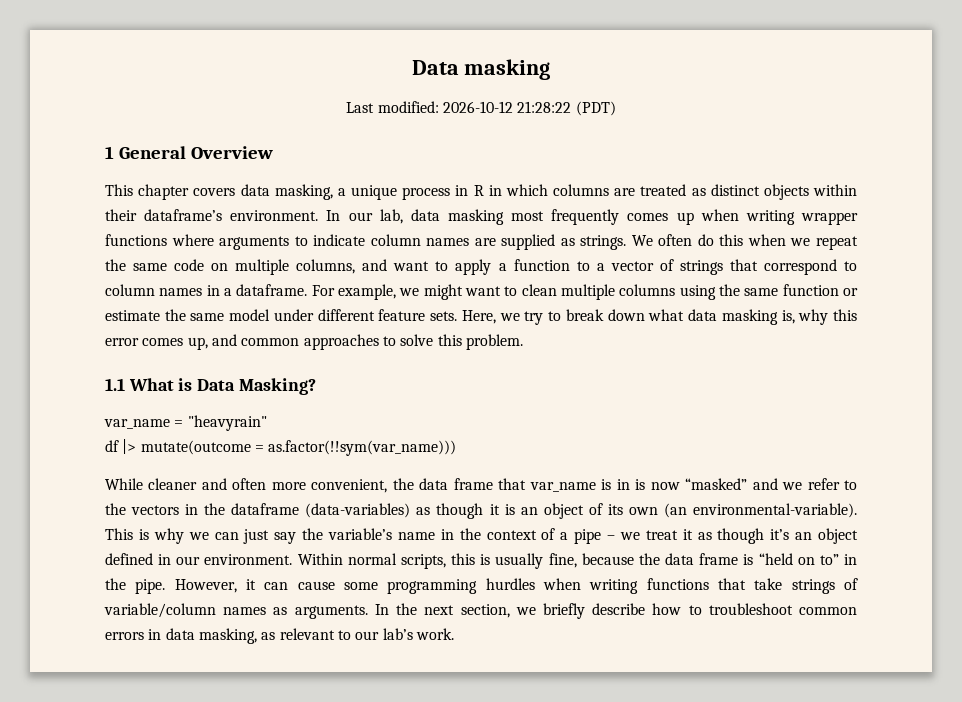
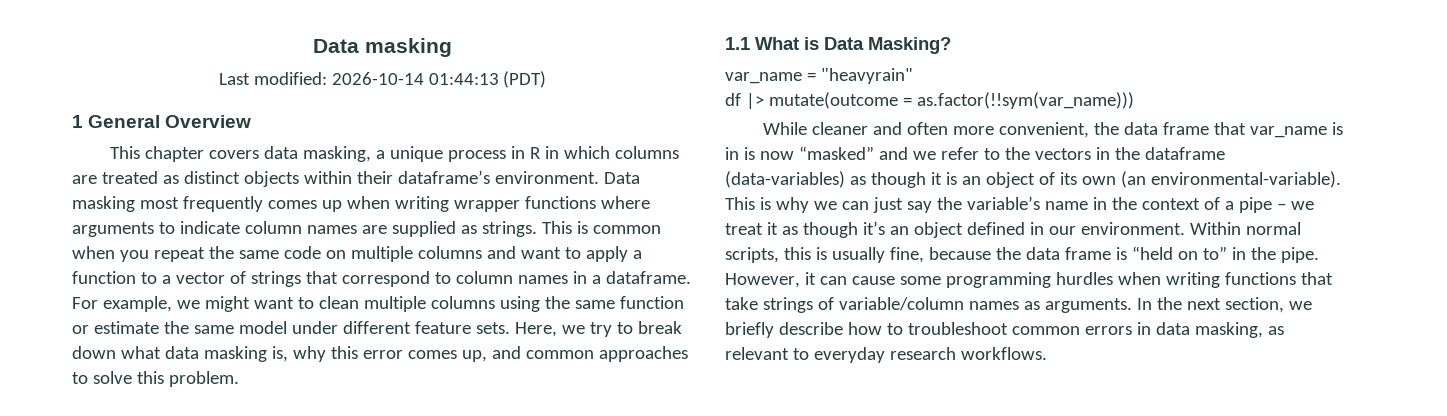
[443,101,572,113] 2026-10-12 21:28:22 -> [331,72,499,85] 2026-10-14 01:44:13
[326,209,440,224] In our lab, data -> [603,172,640,184] Data
[631,234,811,246] We often do this when we -> [541,221,661,234] [72,246,149,262] This is common when you
[296,259,356,274] columns, -> [417,246,482,259] columns
[355,628,454,640] our lab’s work. -> [813,347,1047,363] everyday research workflows.

